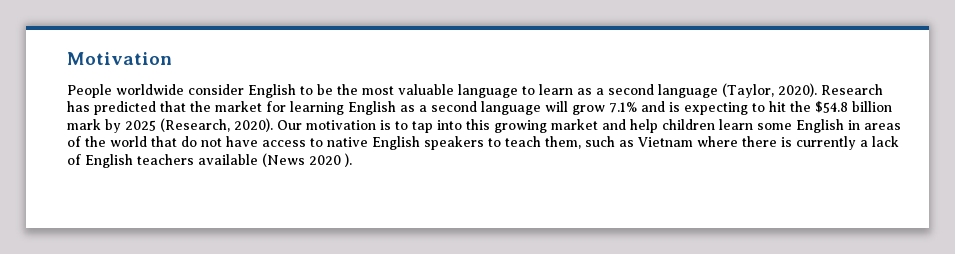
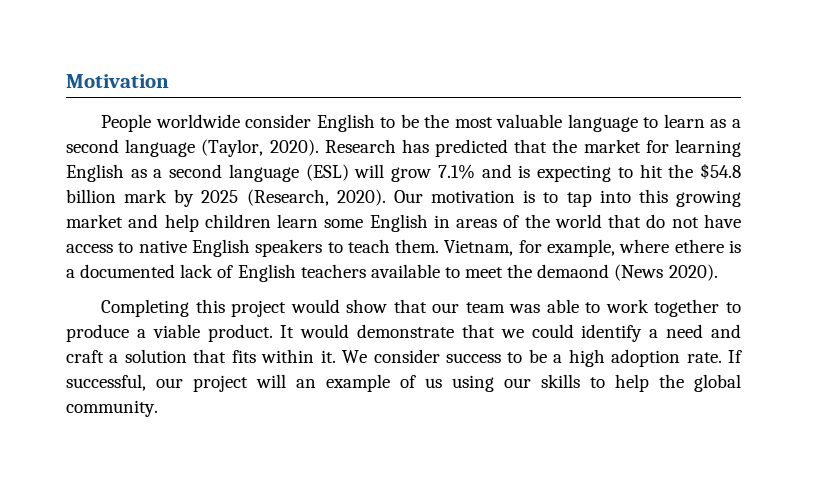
(541, 108) none -> [305,164,349,181] (ESL)
[545,136,868,150] them, such as Vietnam where there is currently a -> [395,239,741,257] [66,264,176,278] them. Vietnam, for example, where ethere is a documented
[262,153,352,167] (News 2020 ). -> [444,264,718,281] [101,299,742,317] [66,324,741,342] [66,349,742,367] [66,374,741,392] [66,400,158,417] to meet the demaond (News 2020). // Completing this project would show that our team was able to work together to produce a viable product. It would demonstrate that we could identify a need and craft a solution that fits within it. We consider success to be a high adoption rate. If successful, our project will an example of us using our skills to help the global community.

